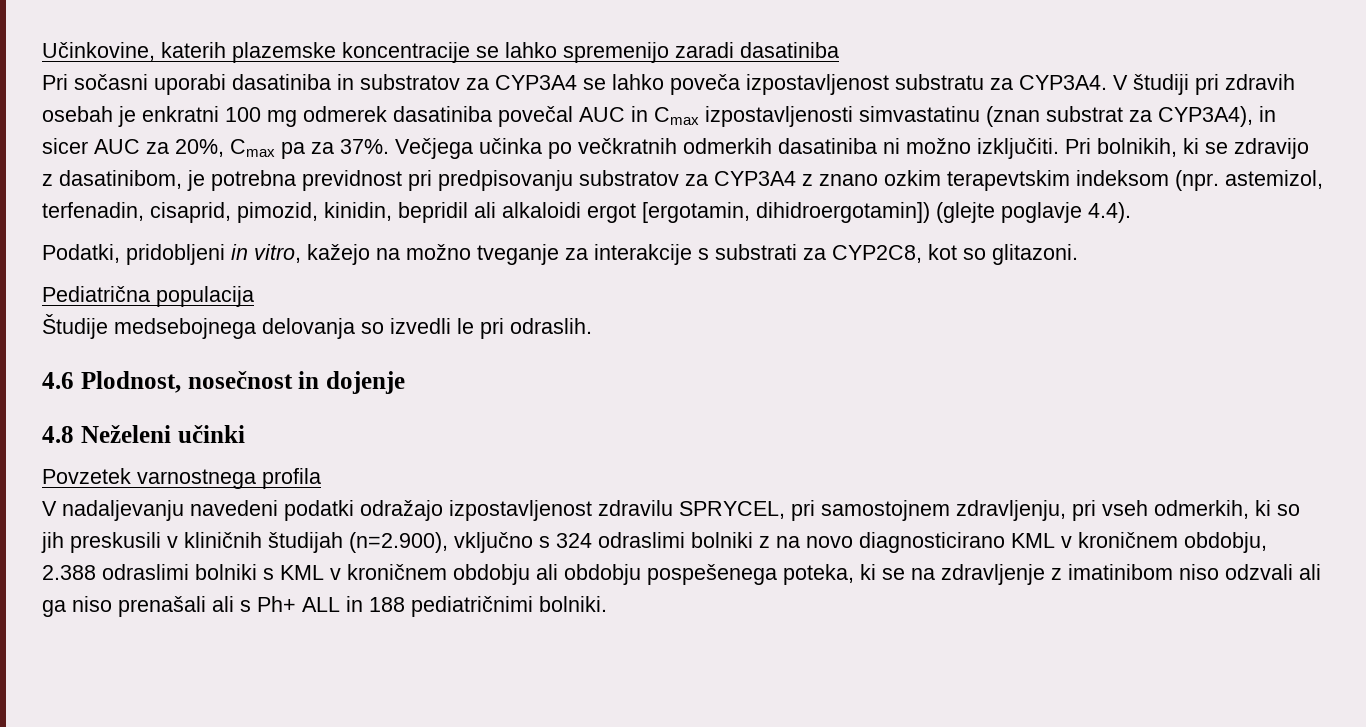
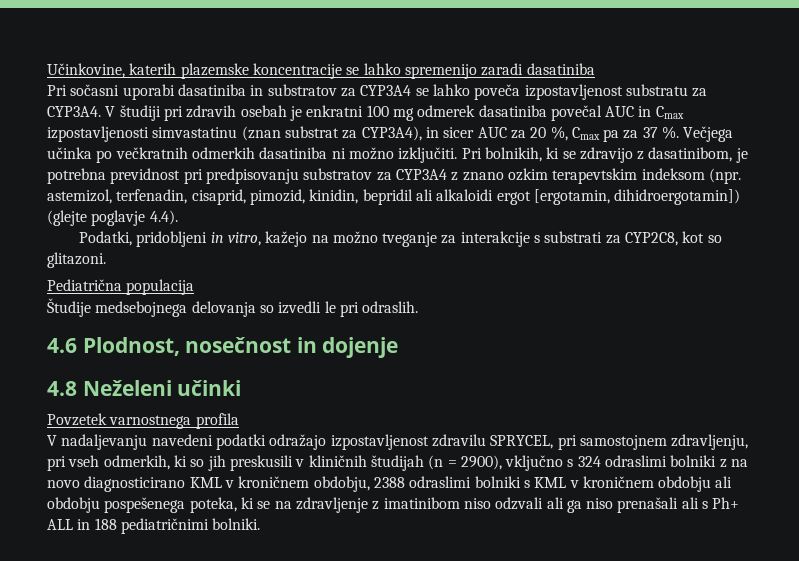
[175,139,224,157] 20%, -> [530,126,568,141] 20 %,
[340,139,389,154] 37%. -> [642,126,680,139] 37 %.
[349,532,448,553] (n=2.900), -> [428,455,502,470] (n = 2900),
[42,565,96,580] 2.388 -> [373,477,405,488] 2388

